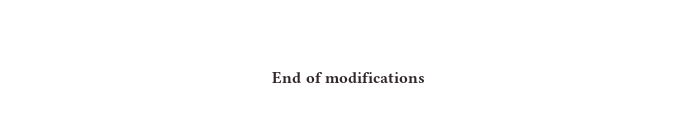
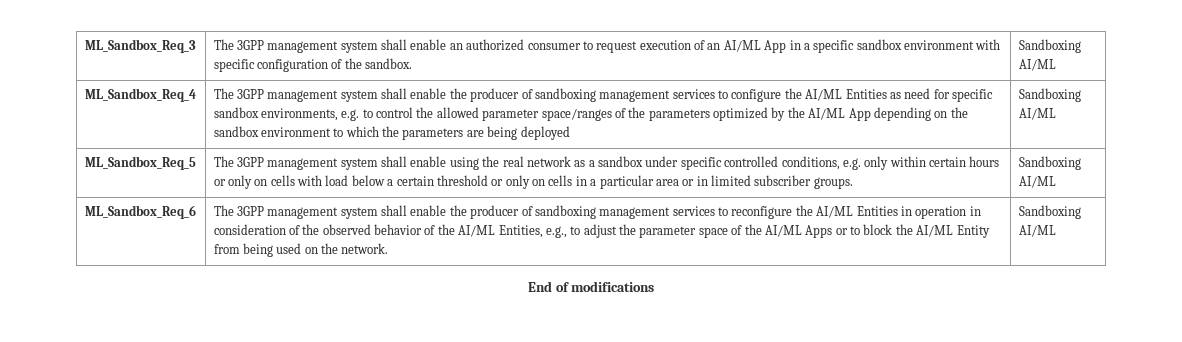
(272, 77) none -> [84,39,196,53] [213,39,1001,53] [213,58,413,72] [1018,39,1081,53] [1018,59,1056,71] [84,88,196,102] [213,88,994,102] [213,107,968,121] [213,126,570,140] [1018,88,1081,102] [1018,108,1056,120] [84,156,196,170] [213,156,1000,170] [213,175,853,189] [1018,156,1081,170] [1018,176,1056,188] [84,205,196,219] [213,205,981,219] [213,224,990,238] [213,243,389,257] [1018,205,1081,219] [1018,225,1056,237] ML_Sandbox_Req_3 | The 3GPP management system shall enable an authorized consumer to request execution of an AI/ML App in a specific sandbox environment with specific configuration of the sandbox. | Sandboxing AI/ML // ML_Sandbox_Req_4 | The 3GPP management system shall enable the producer of sandboxing management services to configure the AI/ML Entities as need for specific sandbox environments, e.g. to control the allowed parameter space/ranges of the parameters optimized by the AI/ML App depending on the sandbox environment to which the parameters are being deployed | Sandboxing AI/ML // ML_Sandbox_Req_5 | The 3GPP management system shall enable using the real network as a sandbox under specific controlled conditions, e.g. only within certain hours or only on cells with load below a certain threshold or only on cells in a particular area or in limited subscriber groups. | Sandboxing AI/ML // ML_Sandbox_Req_6 | The 3GPP management system shall enable the producer of sandboxing management services to reconfigure the AI/ML Entities in operation in consideration of the observed behavior of the AI/ML Entities, e.g., to adjust the parameter space of the AI/ML Apps or to block the AI/ML Entity from being used on the network. | Sandboxing AI/ML //

